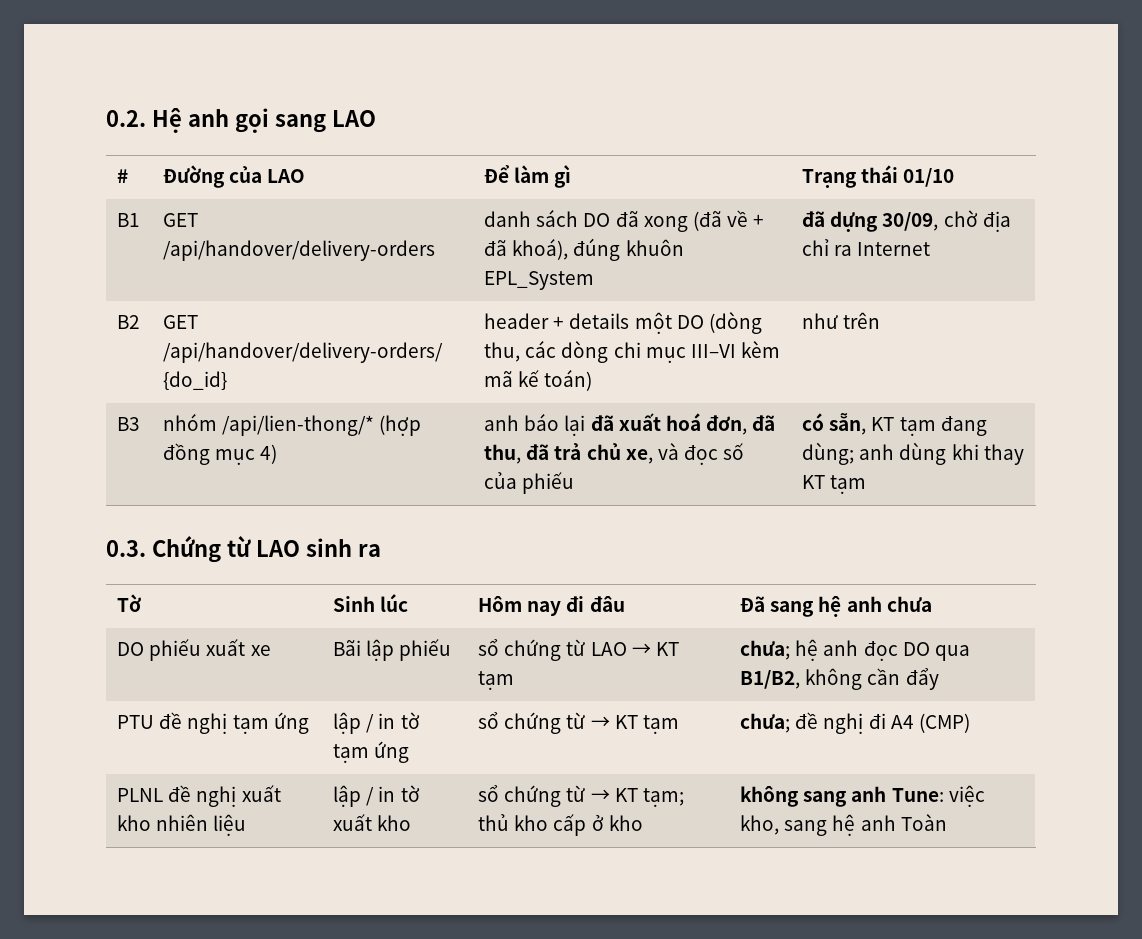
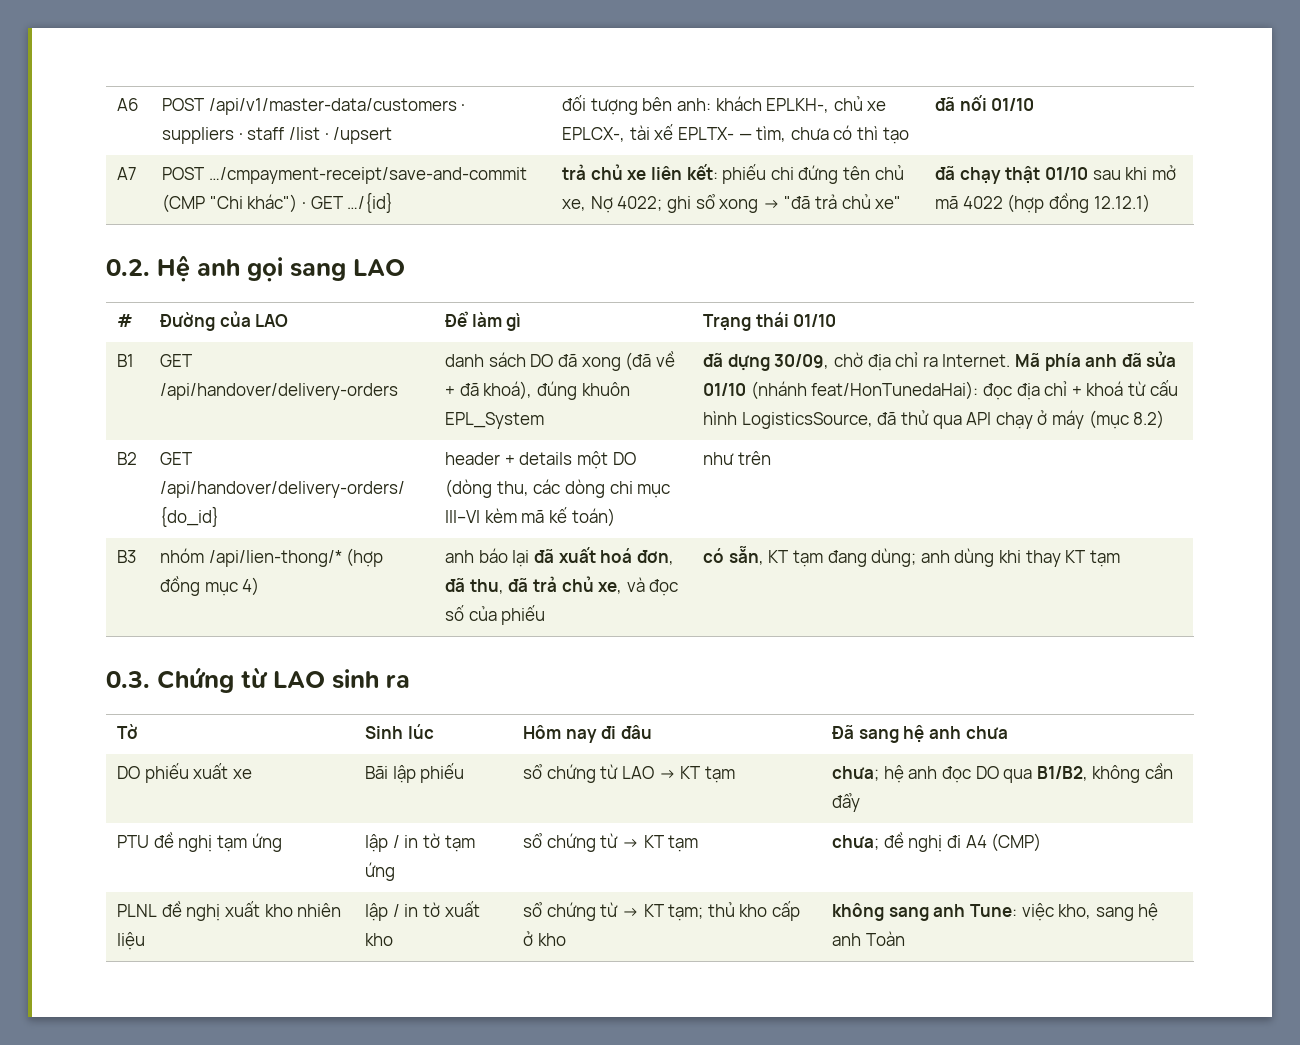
(106, 118) none -> [117,98,140,111] [162,98,466,115] [162,127,393,144] [562,95,887,115] [562,124,909,144] [935,95,1035,111] [117,167,138,180] [162,167,527,184] [162,192,394,213] [562,164,904,184] [562,194,902,213] [935,165,1176,184] [935,193,1150,213] A6 | POST /api/v1/master-data/customers · suppliers · staff /list · /upsert | đối tượng bên anh: khách EPLKH-, chủ xe EPLCX-, tài xế EPLTX- — tìm, chưa có thì tạo | đã nối 01/10 // A7 | POST …/cmpayment-receipt/save-and-commit (CMP "Chi khác") · GET …/{id} | trả chủ xe liên kết: phiếu chi đứng tên chủ xe, Nợ 4022; ghi sổ xong → "đã trả chủ xe" | đã chạy thật 01/10 sau khi mở mã 4022 (hợp đồng 12.12.1) //
[857,242,931,256] Internet -> [942,351,1177,371] [703,380,1178,400] [703,410,1165,429] Internet. Mã phía anh đã sửa 01/10 (nhánh feat/HonTunedaHai): đọc địa chỉ + khoá từ cấu hình LogisticsSource, đã thử qua API chạy ở máy (mục 8.2)

